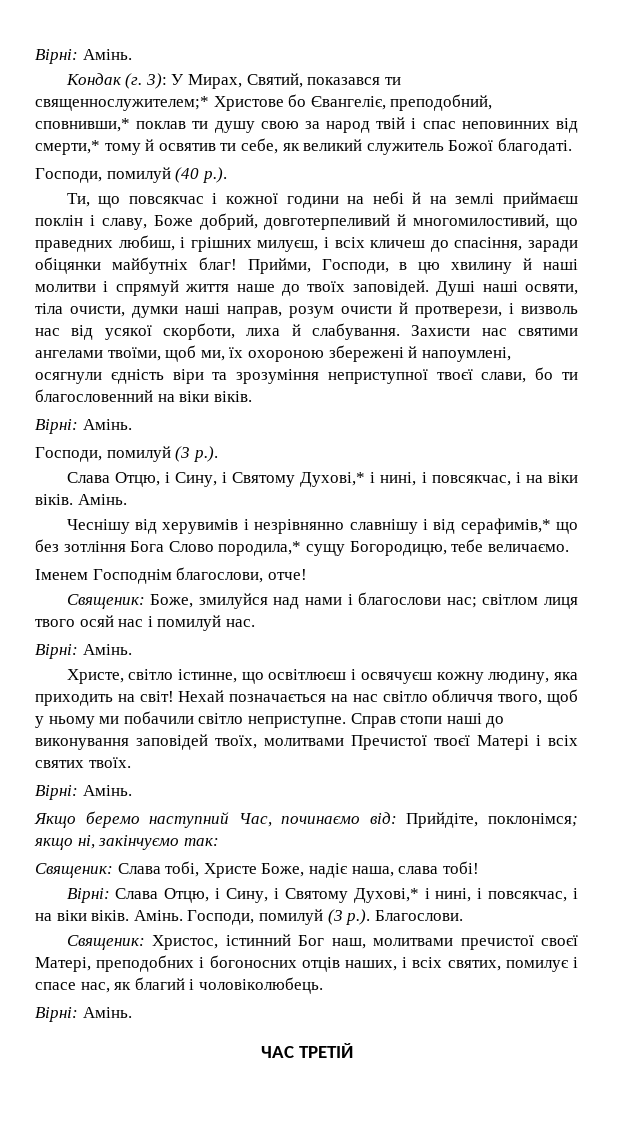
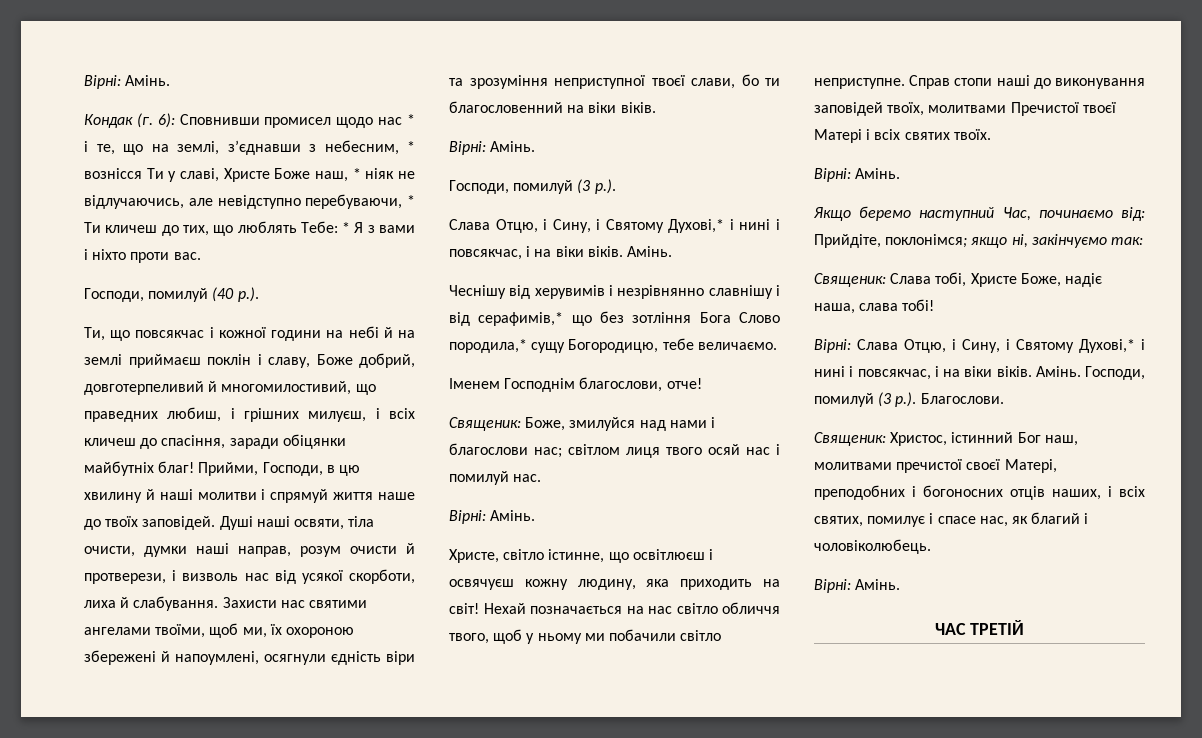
[145,73,401,89] [35,94,493,111] [35,117,578,133] [35,138,572,155] 3): У Мирах, Святий, показався ти священнослужителем;* Христове бо Євангеліє, преподобний, сповнивши,* поклав ти душу свою за народ твій і спас неповинних від смерти,* тому й освятив ти себе, як великий служитель Божої благодаті. -> [157,113,415,128] [84,140,415,155] [84,168,416,182] [84,194,415,209] [84,221,416,236] [84,249,201,263] 6): Сповнивши промисел щодо нас * і те, що на землі, з’єднавши з небесним, * вознісся Ти у славі, Христе Боже наш, * ніяк не відлучаючись, але невідступно перебуваючи, * Ти кличеш до тих, що люблять Тебе: * Я з вами і ніхто проти вас.
[380,472,417,486] нині, -> [739,219,771,230] нині
[435,888,472,902] нині, -> [814,366,845,377] нині

